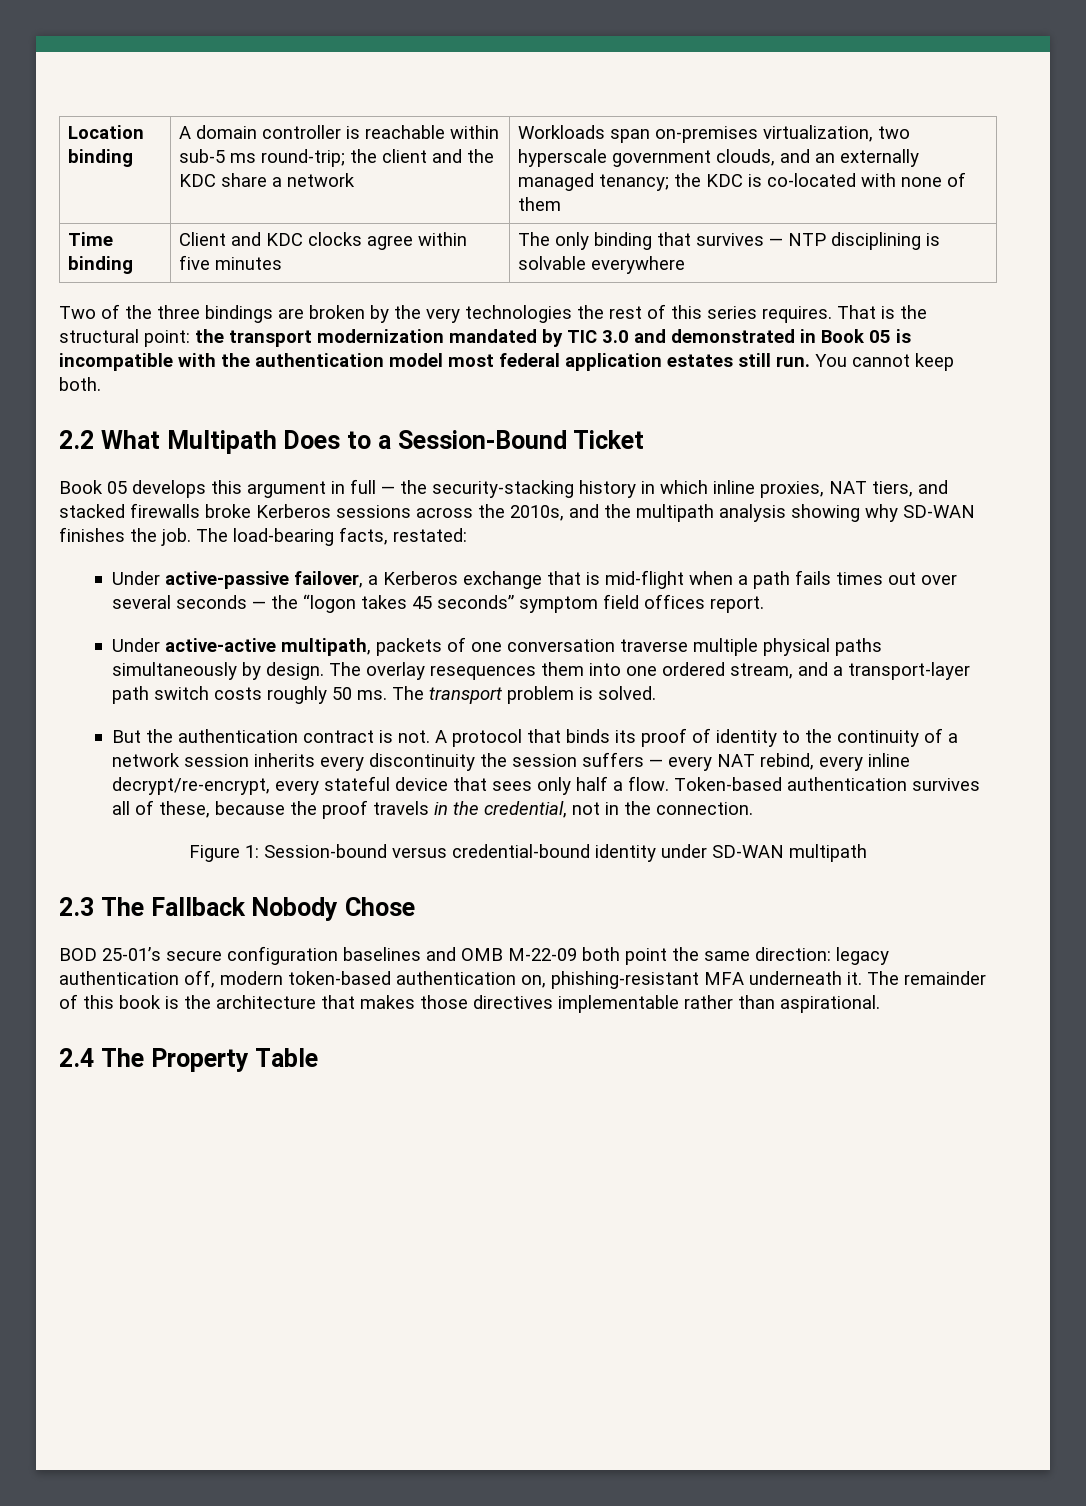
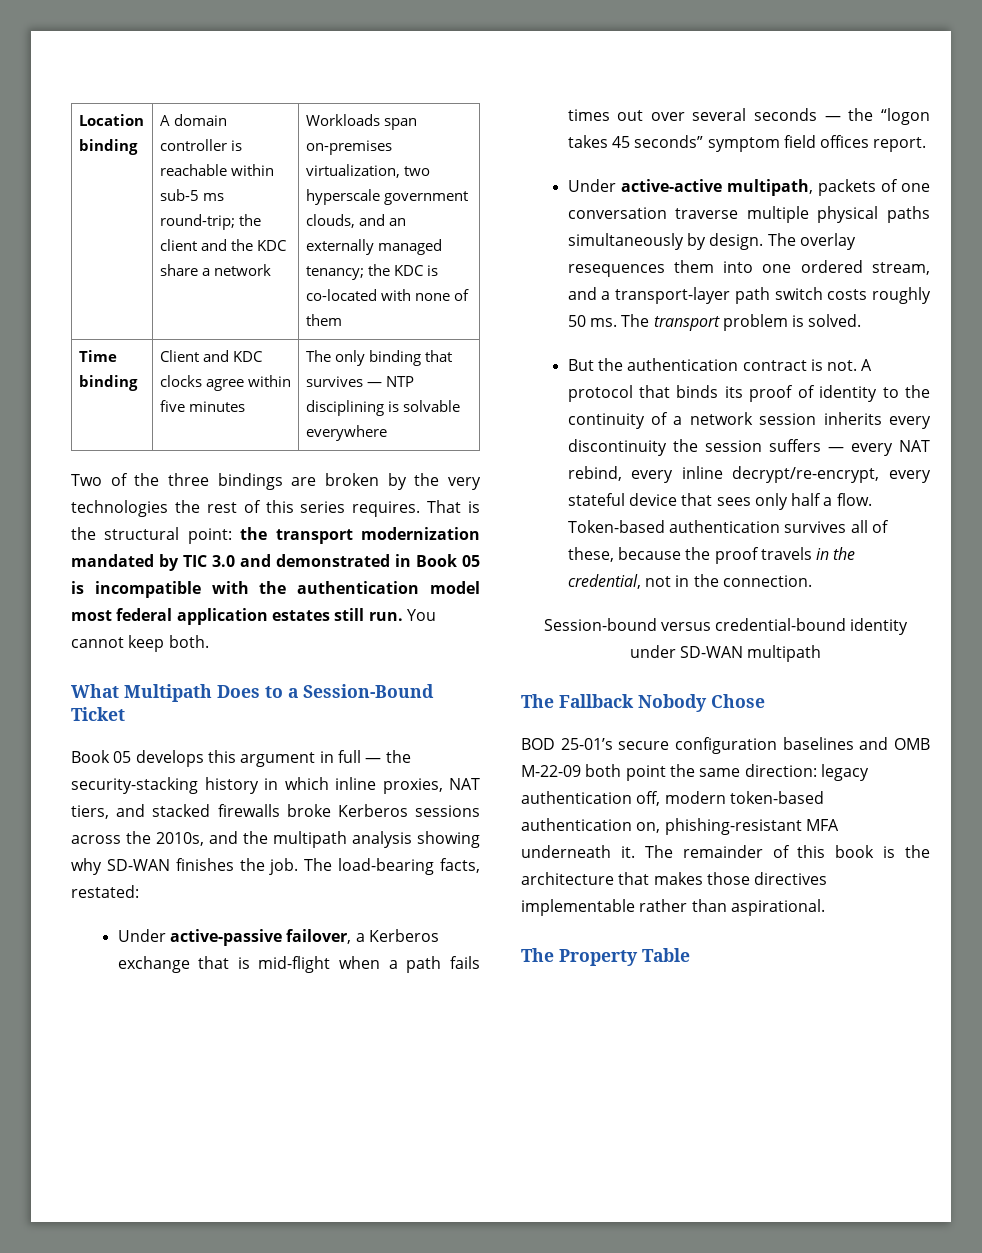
[59,430,94,449] 2.2 -> (209, 641) none
[189,845,259,862] Figure 1: -> (812, 581) none
[59,897,94,916] 2.3 -> (822, 653) none
[59,1048,94,1067] 2.4 -> (825, 907) none

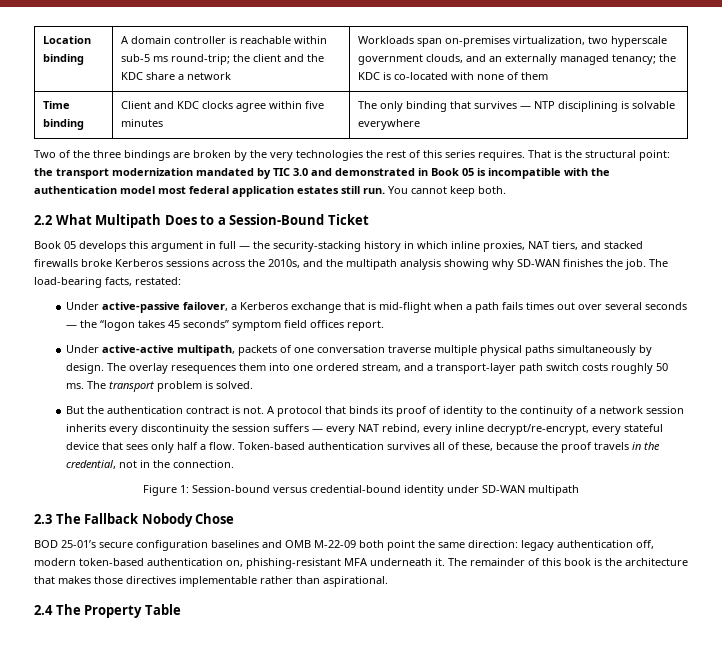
(209, 641) none -> [34,215,52,225] 2.2
(812, 581) none -> [143,485,189,496] Figure 1:
(822, 653) none -> [34,514,52,524] 2.3
(825, 907) none -> [34,605,53,615] 2.4

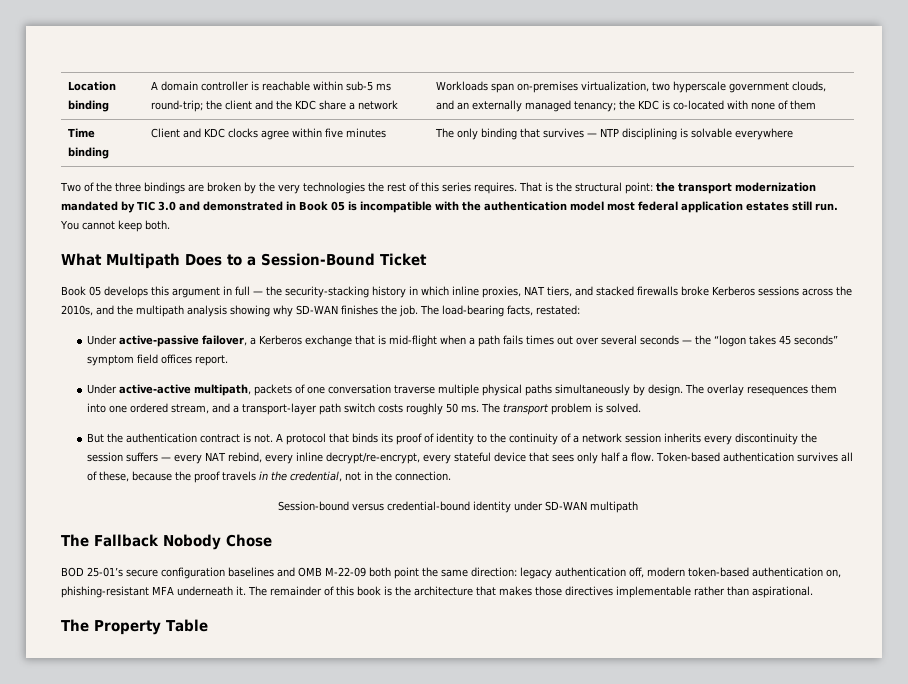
[34,215,52,225] 2.2 -> (170, 225) none
[143,485,189,496] Figure 1: -> (452, 476) none
[34,514,52,524] 2.3 -> (638, 507) none
[34,605,53,615] 2.4 -> (813, 592) none

